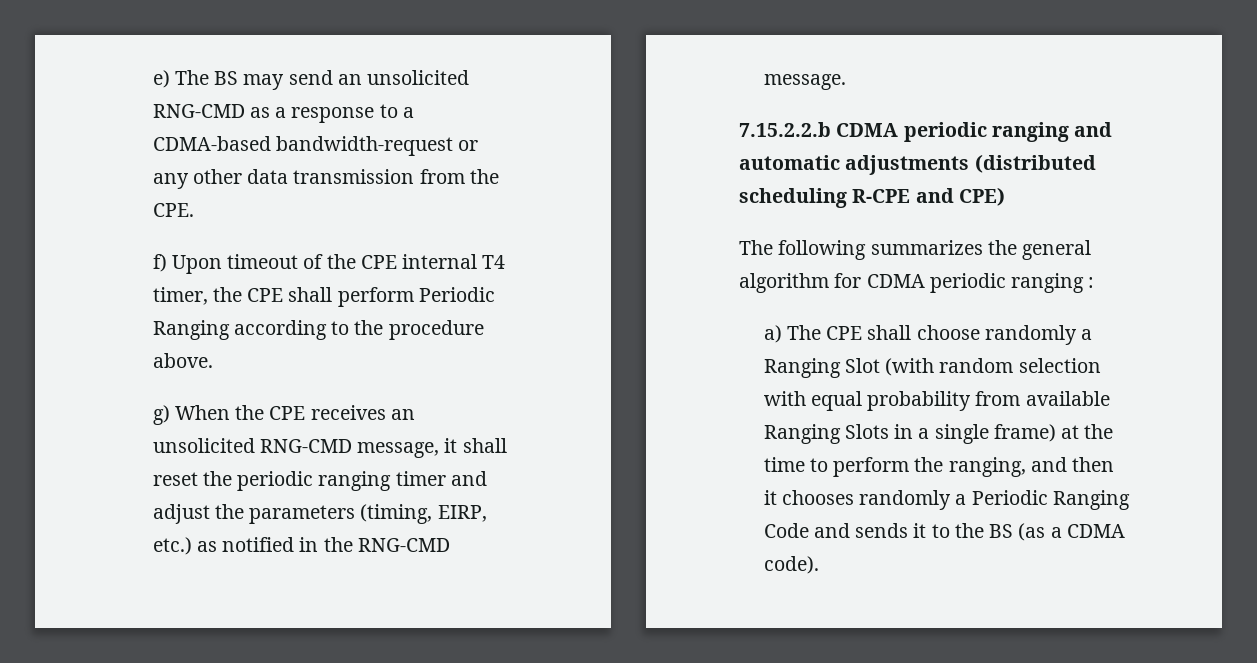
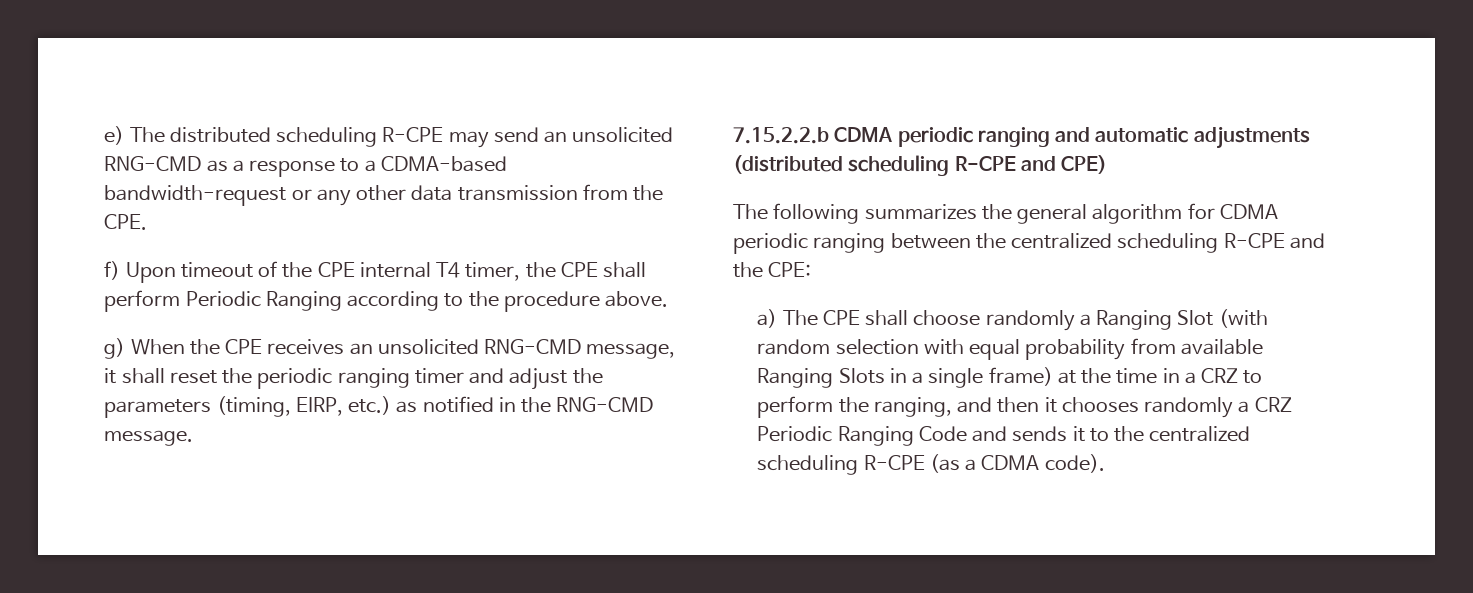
[214,71,239,85] BS -> [169,127,444,147] distributed scheduling R-CPE
[1088,277,1095,288] : -> [890,233,1325,253] [733,262,812,278] between the centralized scheduling R-CPE and the CPE:
(805, 464) none -> [1162,368,1239,384] in a CRZ
(967, 499) none -> [1254,397,1292,412] CRZ
[989,524,1014,538] BS -> [1149,426,1251,442] [757,455,925,475] centralized scheduling R-CPE

